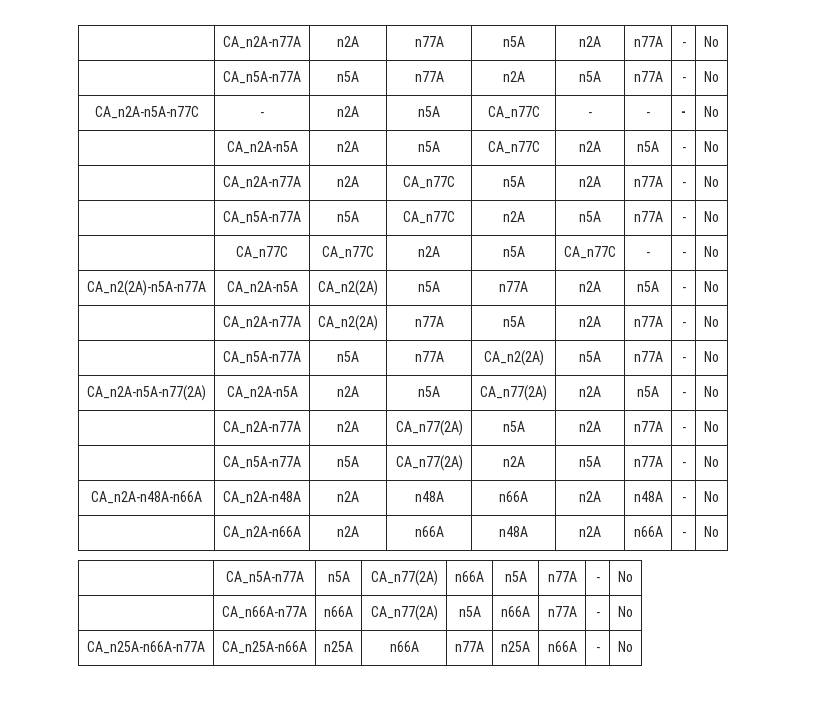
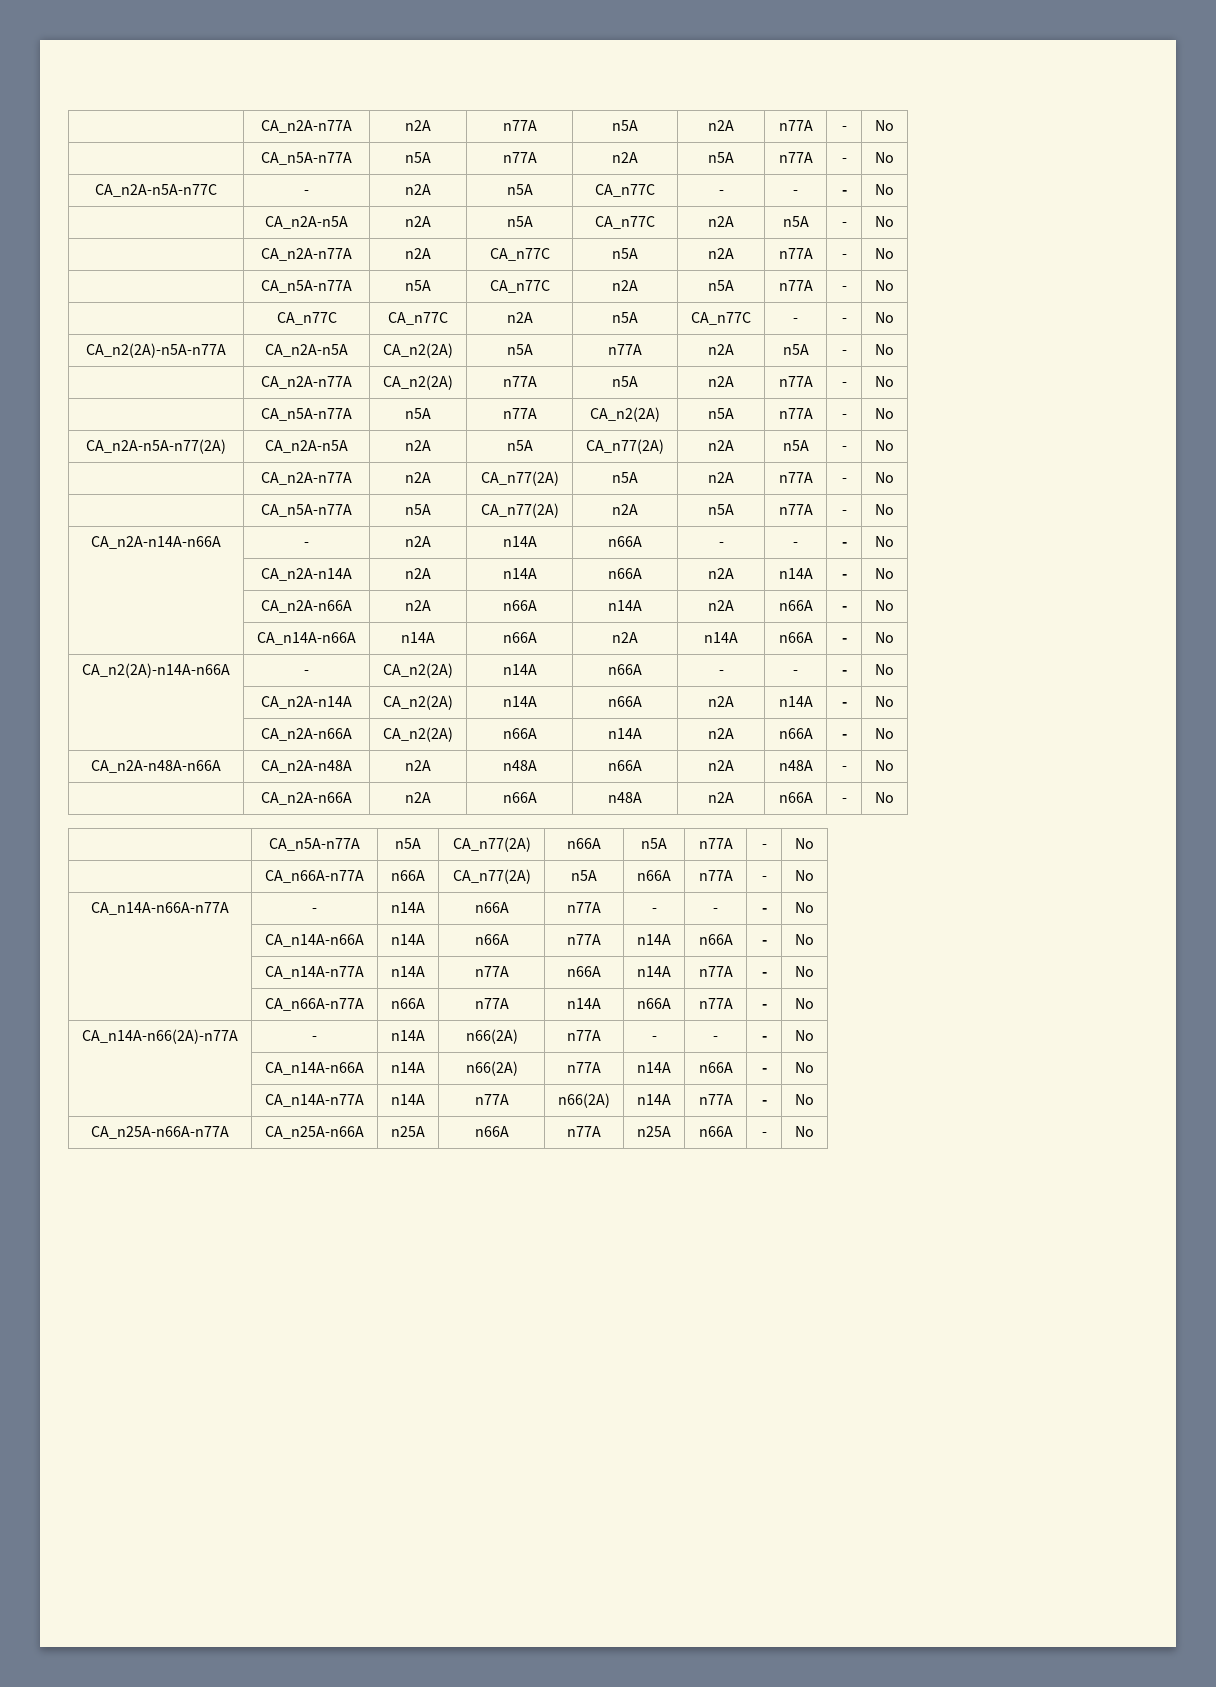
(719, 461) none -> [91,536,221,549] [304,542,309,547] [405,536,431,547] [502,536,537,547] [608,536,642,547] [718,542,724,547] [793,542,798,547] [841,542,847,547] [875,536,894,547] [261,568,352,581] [405,568,431,579] [502,568,537,579] [608,568,642,579] [708,568,734,579] [778,568,813,579] [841,574,847,579] [875,568,894,579] [261,600,352,613] [405,600,431,611] [502,600,537,611] [608,600,642,611] [708,600,734,611] [778,600,813,611] [841,606,847,611] [875,600,894,611] [257,632,356,645] [401,632,435,643] [502,632,537,643] [612,632,638,643] [704,632,738,643] [778,632,813,643] [841,638,847,643] [875,632,894,643] [82,663,230,678] [304,670,309,675] [383,663,453,678] [502,664,537,675] [608,664,642,675] [718,670,724,675] [793,670,798,675] [841,670,847,675] [875,664,894,675] [261,696,352,709] [383,695,453,710] [502,696,537,707] [608,696,642,707] [708,696,734,707] [778,696,813,707] [841,702,847,707] [875,696,894,707] [261,728,352,741] [383,727,453,742] [502,728,537,739] [608,728,642,739] [708,728,734,739] [778,728,813,739] [841,734,847,739] [875,728,894,739] // CA_n2A-n14A-n66A | - | n2A | n14A | n66A | - | - | - | No // | CA_n2A-n14A | n2A | n14A | n66A | n2A | n14A | - | No // | CA_n2A-n66A | n2A | n66A | n14A | n2A | n66A | - | No // | CA_n14A-n66A | n14A | n66A | n2A | n14A | n66A | - | No // CA_n2(2A)-n14A-n66A | - | CA_n2(2A) | n14A | n66A | - | - | - | No // | CA_n2A-n14A | CA_n2(2A) | n14A | n66A | n2A | n14A | - | No // | CA_n2A-n66A | CA_n2(2A) | n66A | n14A | n2A | n66A | - | No
(633, 611) none -> [91,902,229,915] [312,908,317,913] [391,902,425,913] [474,902,509,913] [567,902,601,913] [651,908,657,913] [713,908,718,913] [761,908,767,913] [795,902,814,913] [265,934,364,947] [391,934,425,945] [474,934,509,945] [567,934,601,945] [637,934,671,945] [698,934,733,945] [761,940,767,945] [795,934,814,945] [265,966,364,979] [391,966,425,977] [474,966,509,977] [567,966,601,977] [637,966,671,977] [698,966,733,977] [761,972,767,977] [795,966,814,977] [265,998,364,1011] [391,998,425,1009] [474,998,509,1009] [567,998,601,1009] [637,998,671,1009] [698,998,733,1009] [761,1004,767,1009] [795,998,814,1009] [82,1029,238,1044] [312,1036,317,1041] [391,1030,425,1041] [465,1029,518,1044] [567,1030,601,1041] [651,1036,657,1041] [713,1036,718,1041] [761,1036,767,1041] [795,1030,814,1041] [265,1062,364,1075] [391,1062,425,1073] [465,1061,518,1076] [567,1062,601,1073] [637,1062,671,1073] [698,1062,733,1073] [761,1068,767,1073] [795,1062,814,1073] [265,1094,364,1107] [391,1094,425,1105] [474,1094,509,1105] [558,1093,610,1108] [637,1094,671,1105] [698,1094,733,1105] [761,1100,767,1105] [795,1094,814,1105] // CA_n14A-n66A-n77A | - | n14A | n66A | n77A | - | - | - | No // | CA_n14A-n66A | n14A | n66A | n77A | n14A | n66A | - | No // | CA_n14A-n77A | n14A | n77A | n66A | n14A | n77A | - | No // | CA_n66A-n77A | n66A | n77A | n14A | n66A | n77A | - | No // CA_n14A-n66(2A)-n77A | - | n14A | n66(2A) | n77A | - | - | - | No // | CA_n14A-n66A | n14A | n66(2A) | n77A | n14A | n66A | - | No // | CA_n14A-n77A | n14A | n77A | n66(2A) | n14A | n77A | - | No

